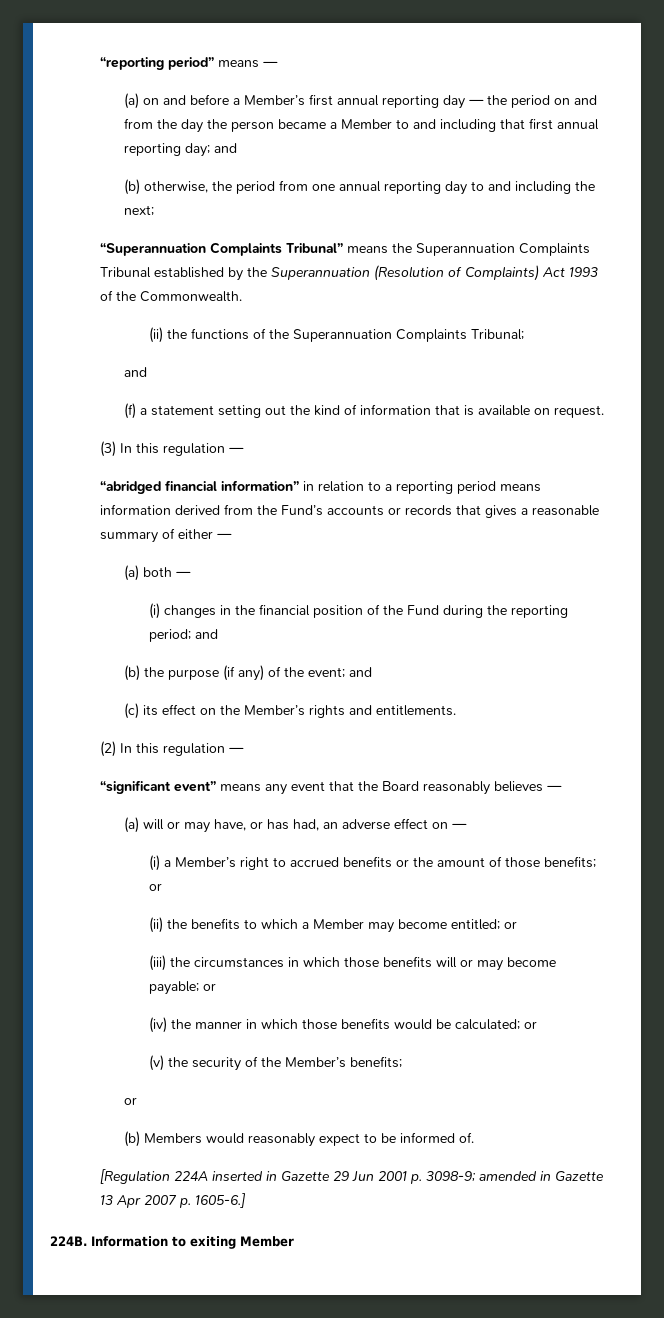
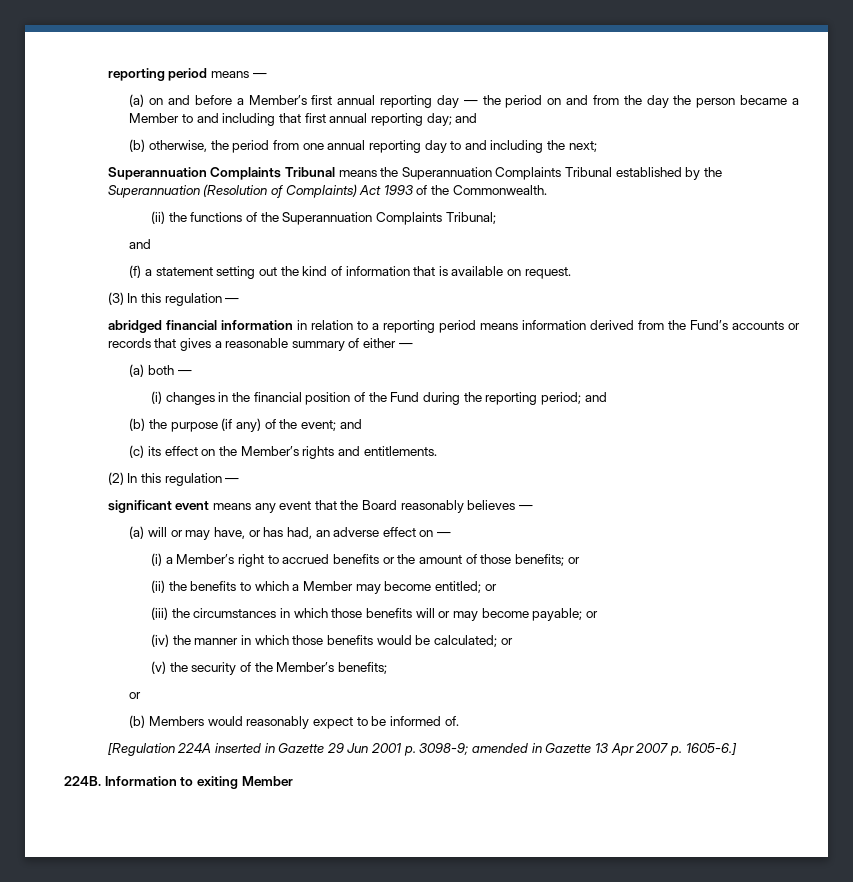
[99,56,214,70] “reporting period” -> [107,68,208,81] reporting period
[99,242,343,256] “Superannuation Complaints Tribunal” -> [107,167,335,180] Superannuation Complaints Tribunal
[99,480,299,494] “abridged financial information” -> [107,320,293,333] abridged financial information
[99,780,216,794] “significant event” -> [107,500,210,513] significant event

